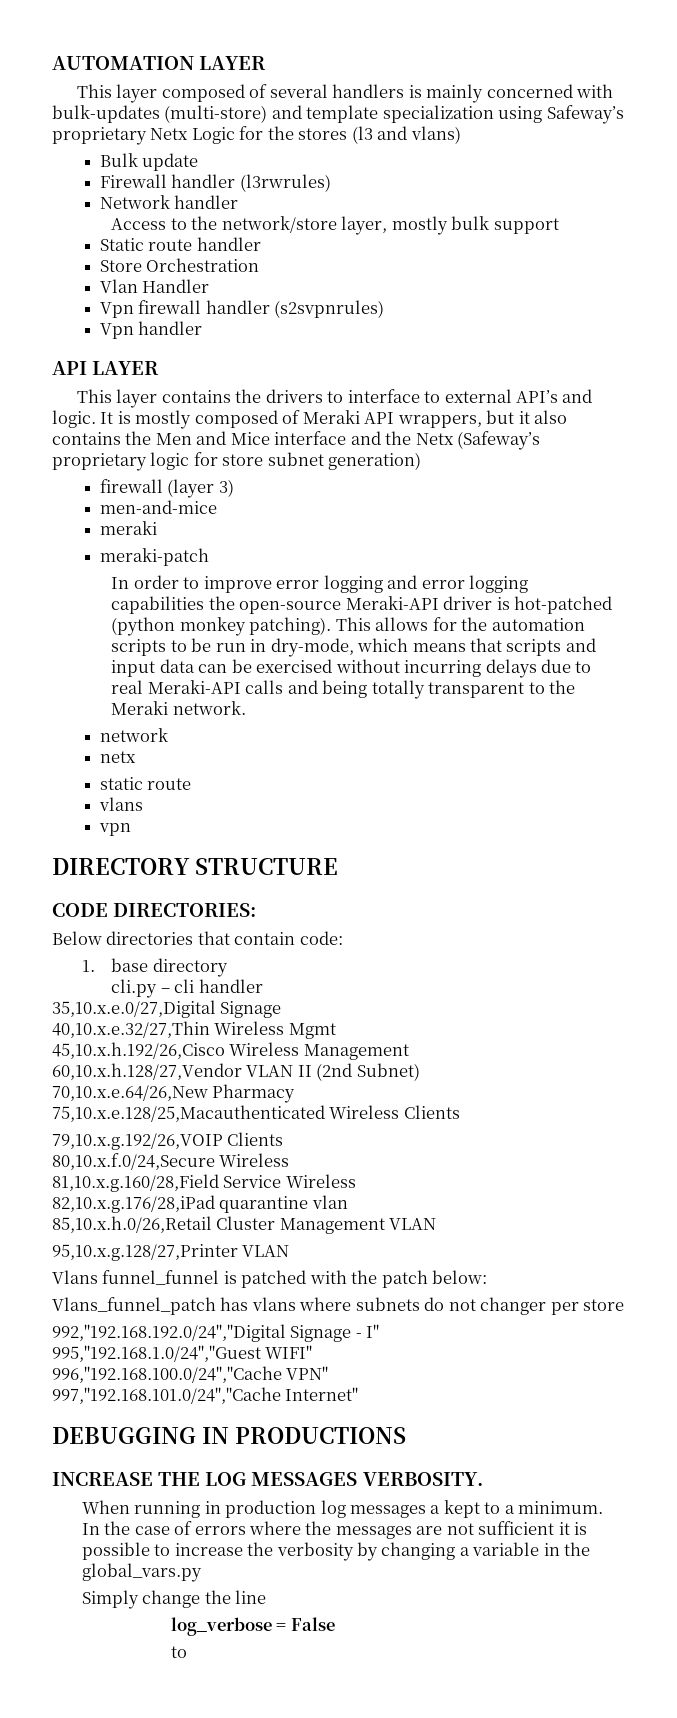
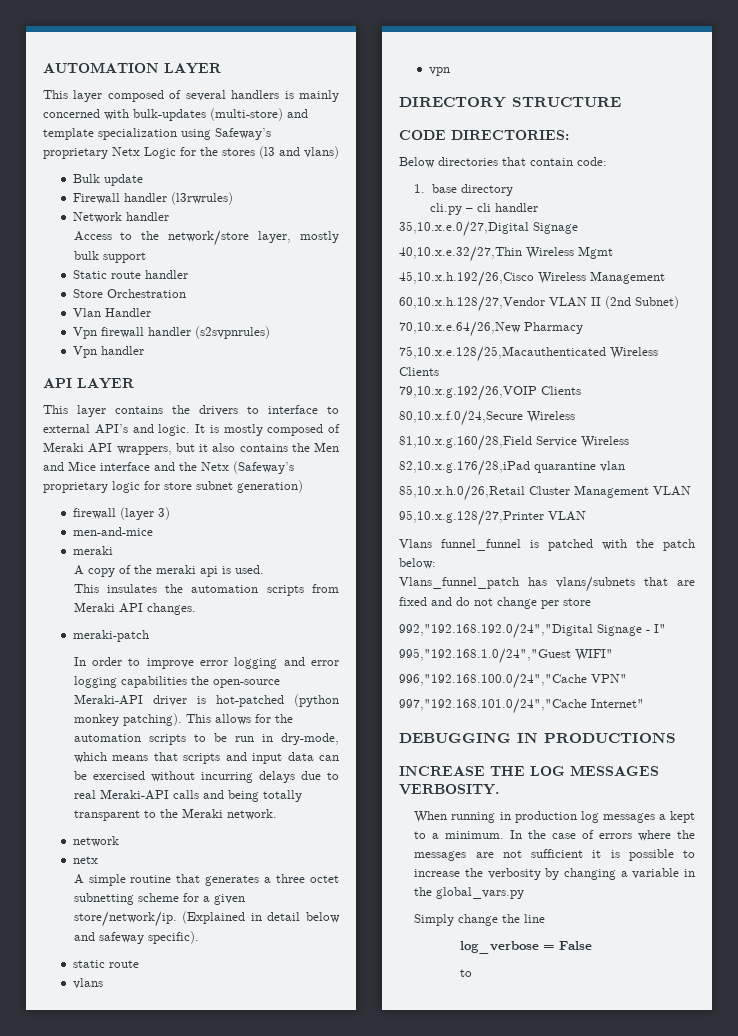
(157, 528) none -> [73,565,264,577] [73,584,339,596] [73,602,196,615] // A copy of the meraki api is used. // This insulates the automation scripts from Meraki API changes.
(136, 757) none -> [73,874,339,886] [73,893,245,905] [73,911,340,927] [73,931,199,944] // A simple routine that generates a three octet subnetting scheme for a given store/network/ip. (Explained in detail below and safeway specific).
[251,1297,420,1311] vlans where subnets -> [556,576,695,592] [399,597,452,606] vlans/subnets that are fixed and
[480,1297,547,1315] changer -> [497,597,537,609] change

